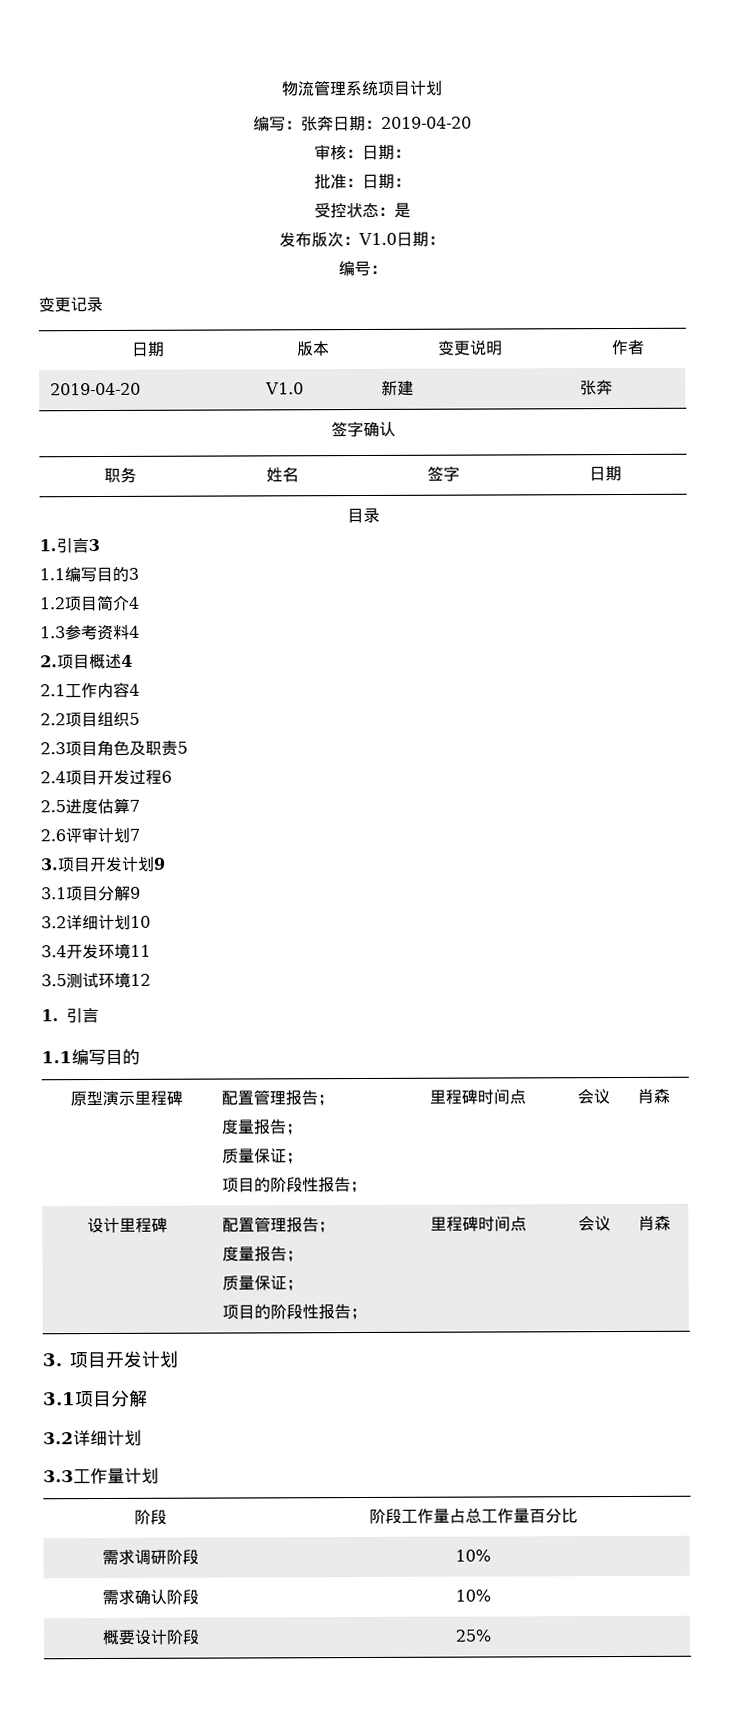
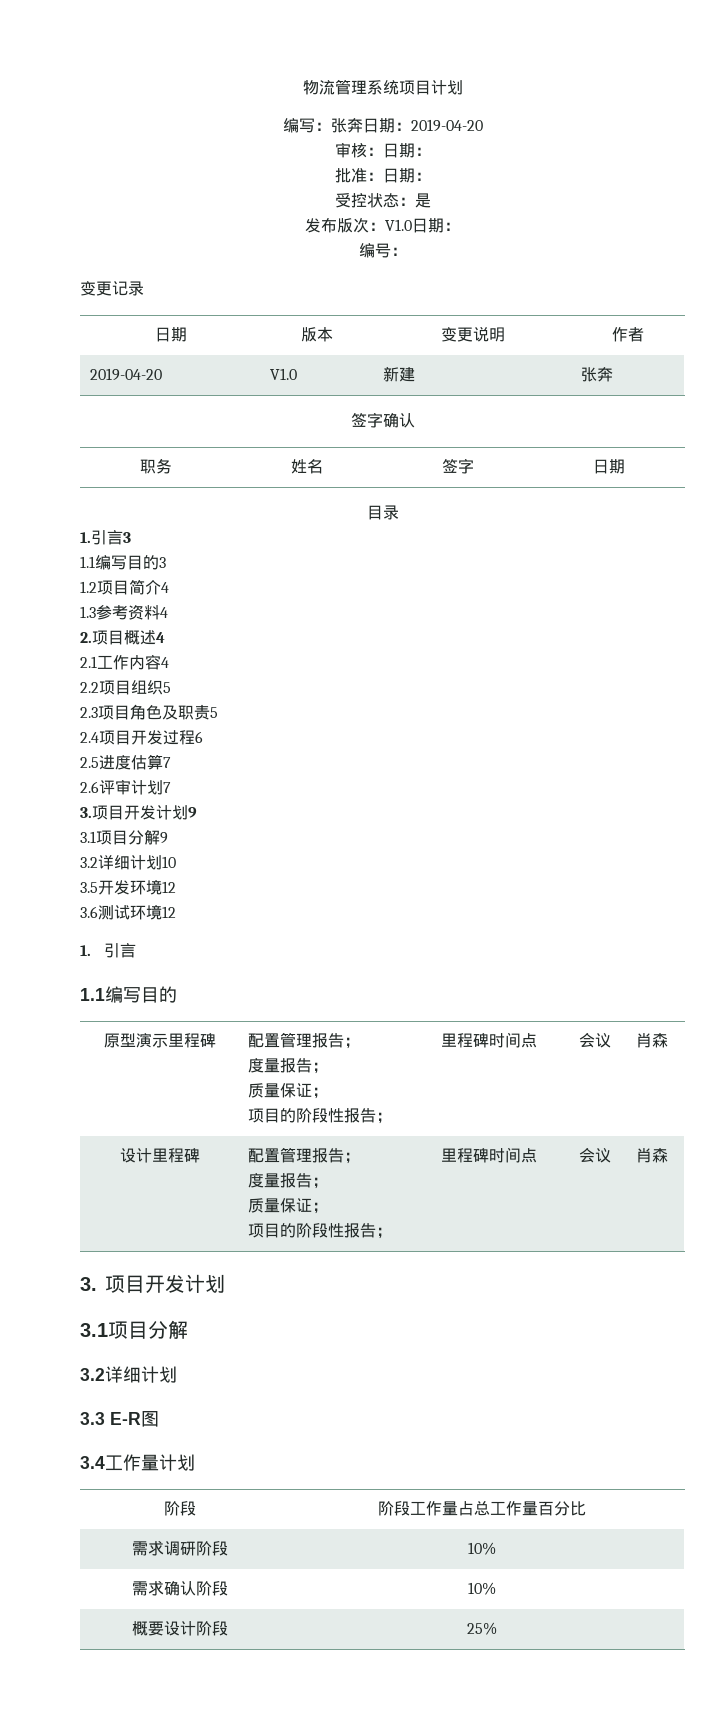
[41,945,67,958] 3.4 -> [80,882,98,893] 3.5
[130,944,151,957] [41,974,67,987] 11 // 3.5 -> [162,881,176,893] [80,906,98,918] 12 // 3.6
(74, 1476) none -> [110,1411,159,1427] [80,1456,105,1469] E-R图 // 3.4

